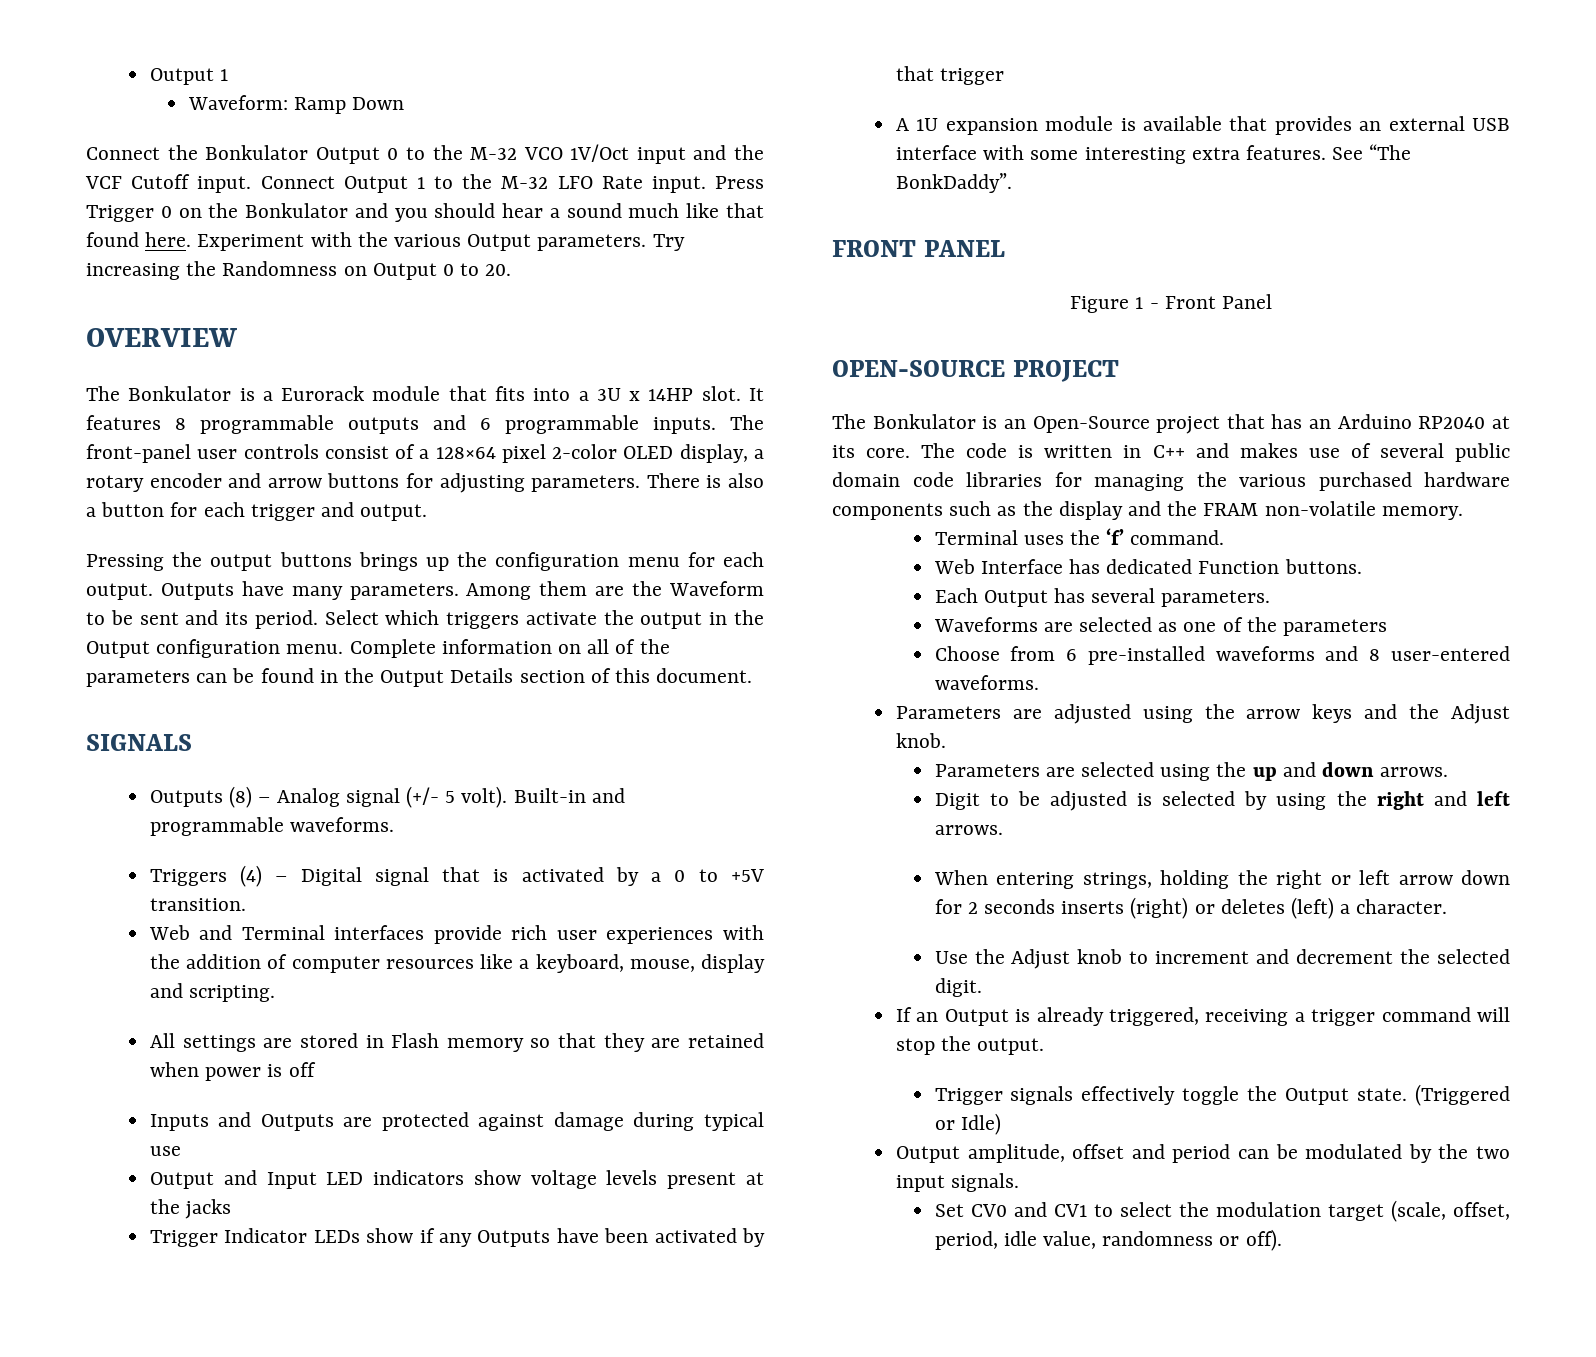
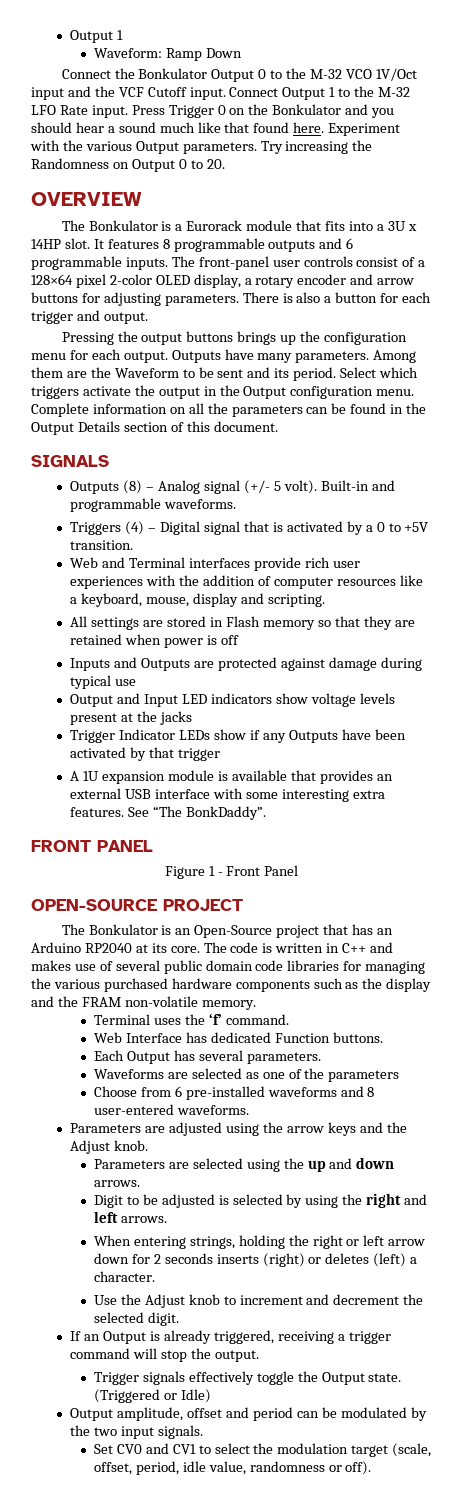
[615,639,636,654] of -> (204, 408) none

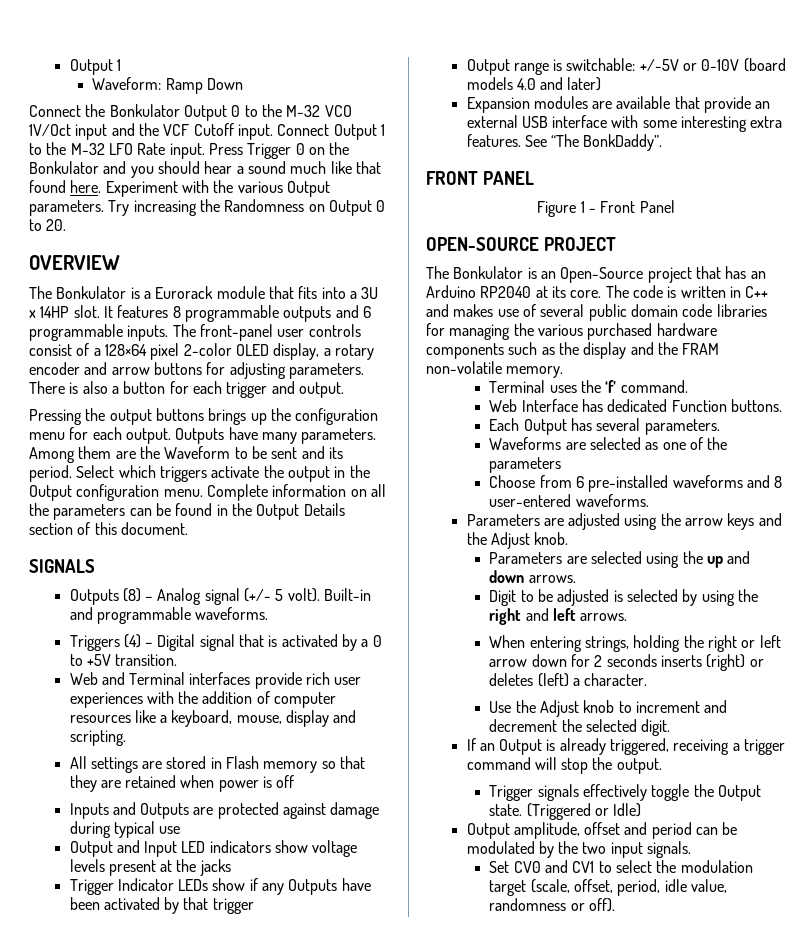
[70,770,229,784] A 1U expansion module is -> [466,58,786,75] [466,77,602,91] [466,96,613,113] Output range is switchable: +/-5V or 0-10V (board models 4.0 and later) // Expansion modules are
[319,770,373,784] provides -> [704,96,752,113] provide

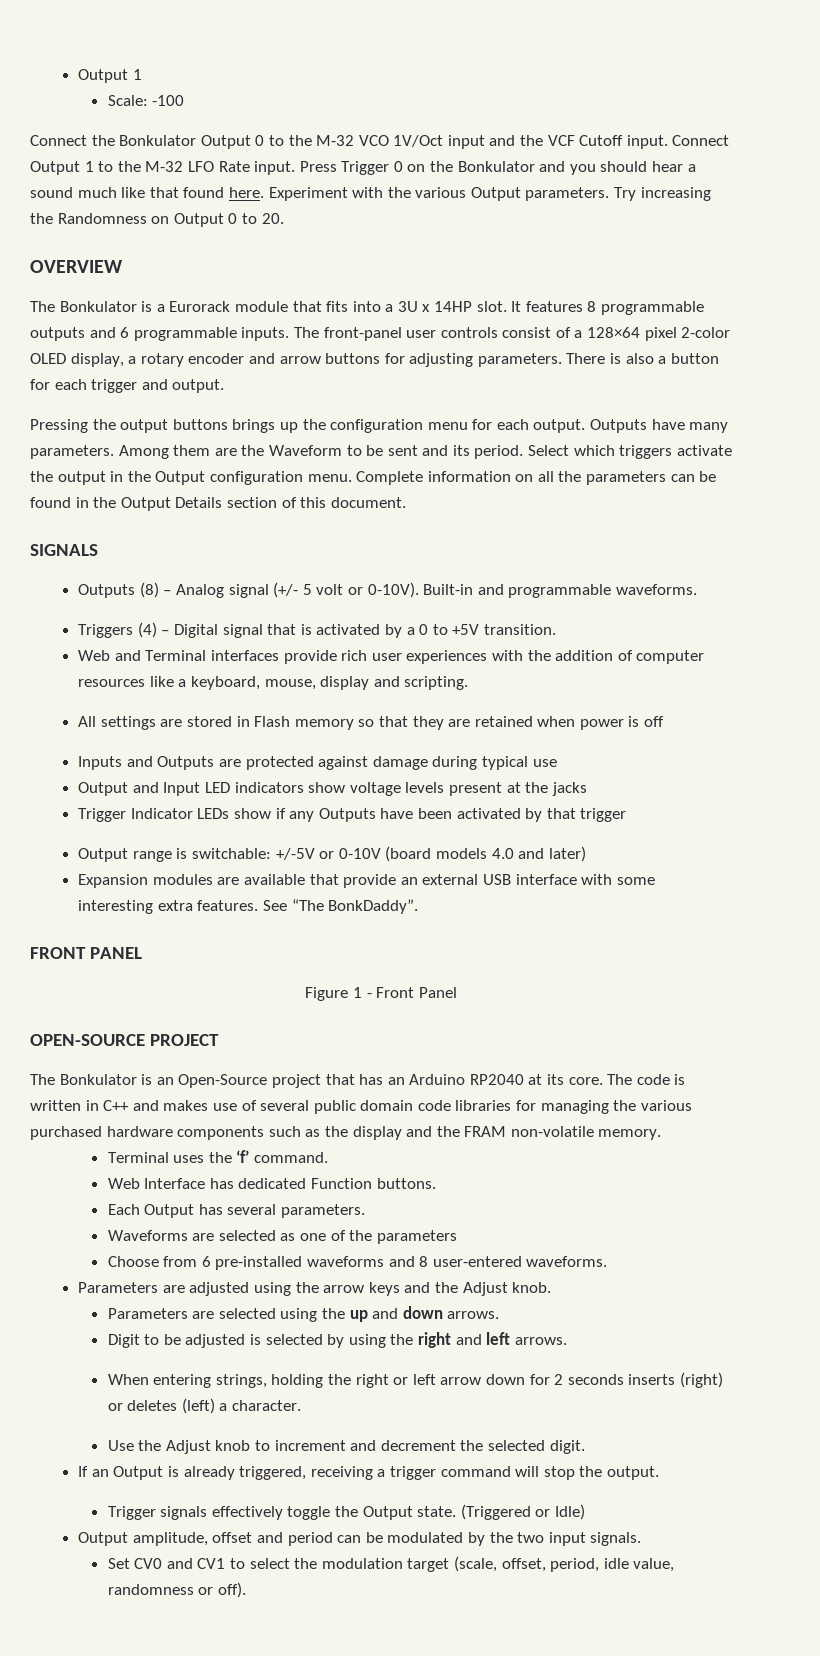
[92,77,244,94] Waveform: Ramp Down -> [107,95,185,106] Scale: -100
[287,588,320,602] volt). -> [316,582,419,598] volt or 0-10V).

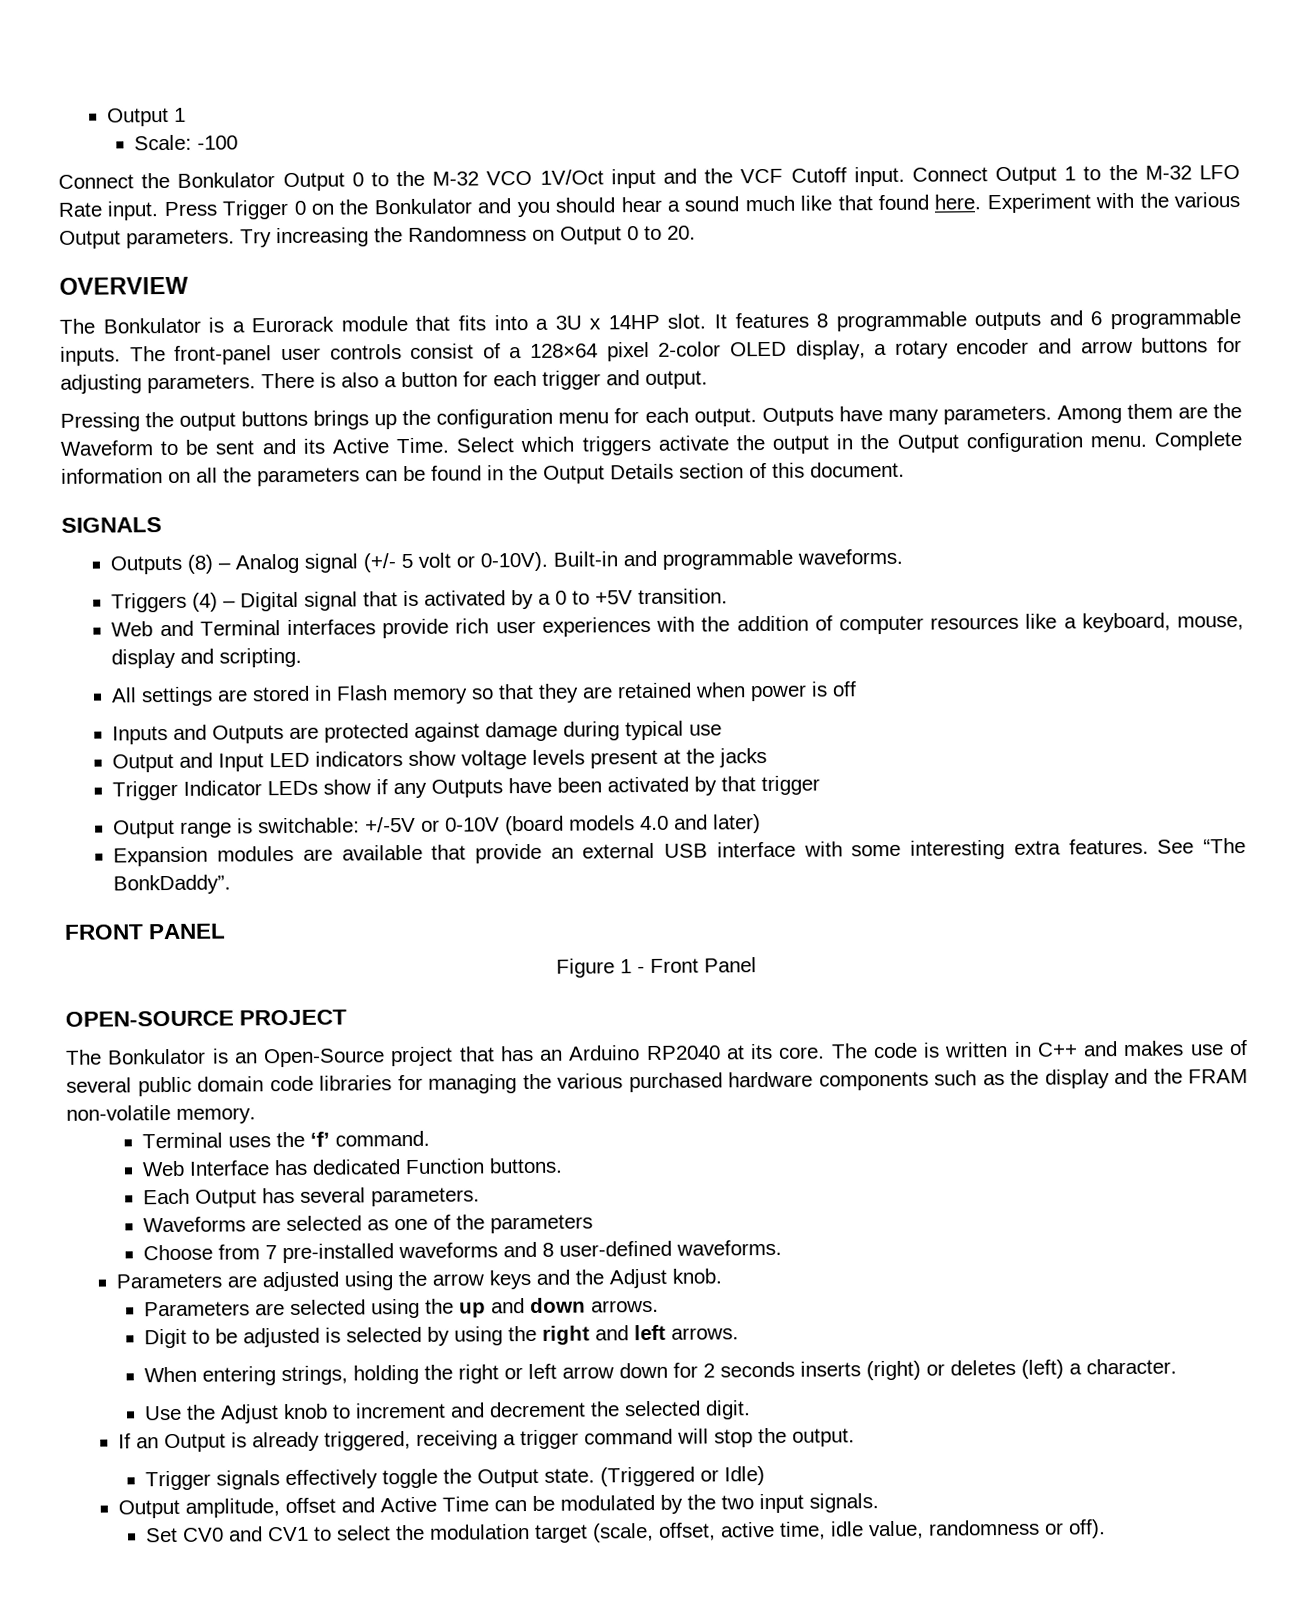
[474,445,524,459] period. -> [331,437,450,454] Active Time.
[201,1256,211,1267] 6 -> [265,1245,278,1260] 7
[432,1256,522,1267] user-entered -> [559,1240,673,1257] user-defined
[287,1532,333,1546] period -> [380,1496,490,1513] Active Time
[550,1558,600,1572] period, -> [720,1521,827,1540] active time,

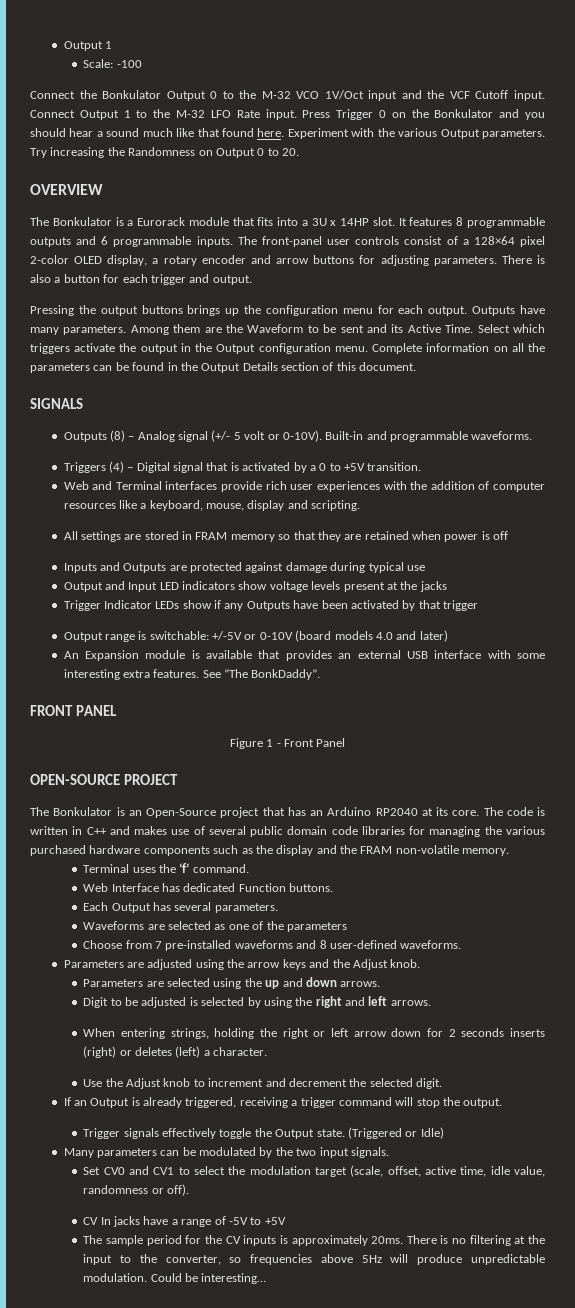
[336,685,389,701] Flash -> [195,532,228,540] FRAM
[113,845,333,867] Expansion modules are -> [63,650,200,661] An Expansion module is
[475,843,543,864] provide -> [285,650,332,661] provides
[118,1496,490,1519] Output amplitude, offset and Active Time -> [63,1148,157,1158] Many parameters
(1107, 1529) none -> [83,1216,286,1227] [83,1235,546,1246] [83,1254,545,1265] [83,1273,267,1284] // CV In jacks have a range of -5V to +5V // The sample period for the CV inputs is approximately 20ms. There is no filtering at the input to the converter, so frequencies above 5Hz will produce unpredictable modulation. Could be interesting…

